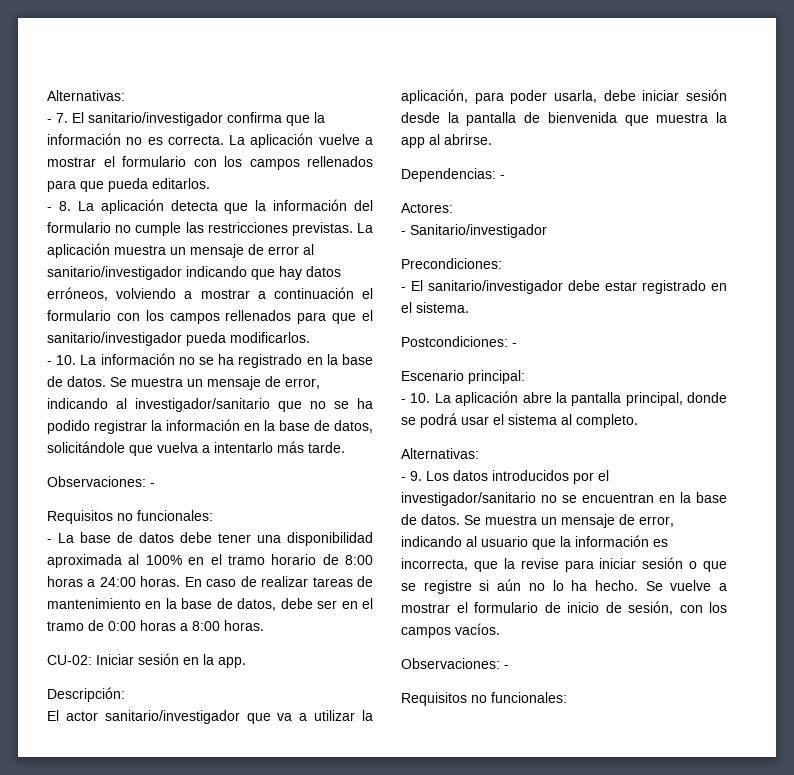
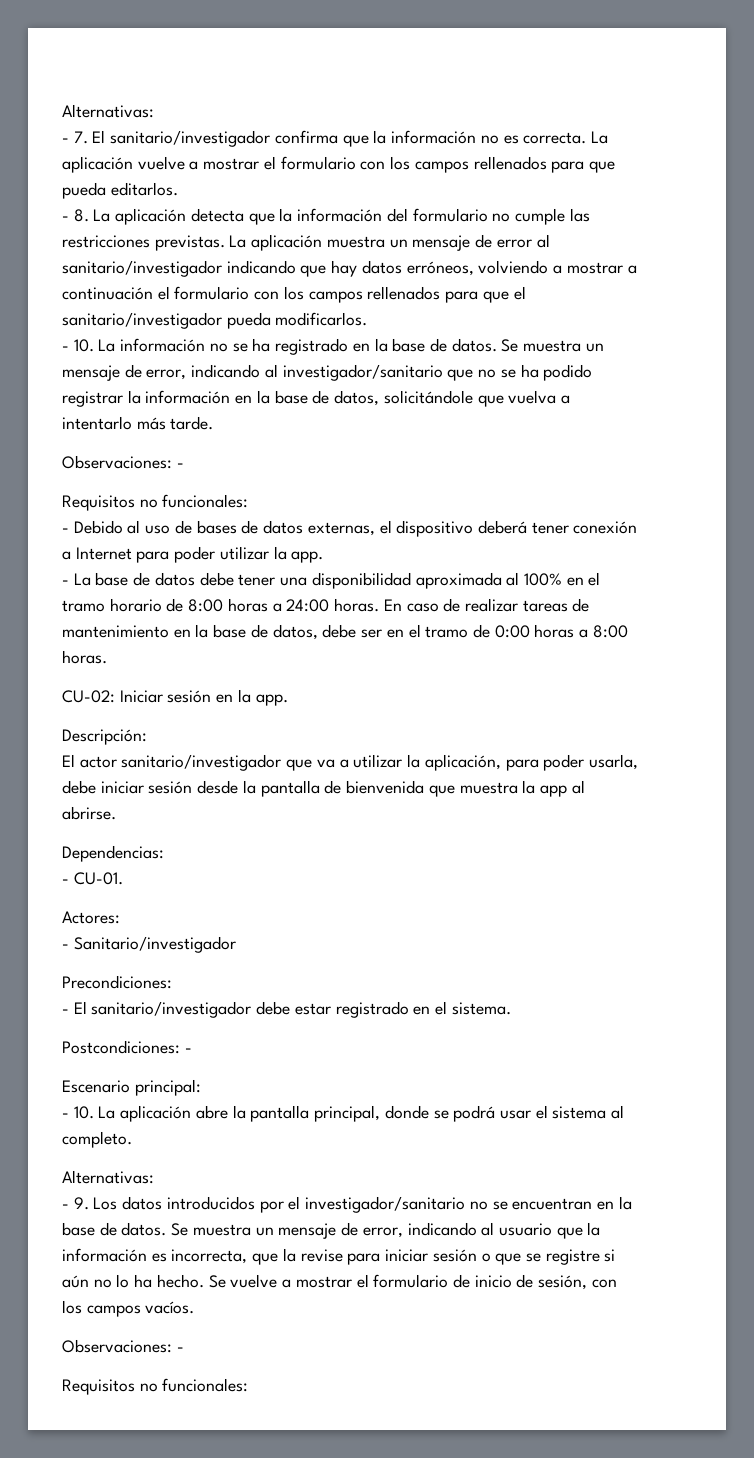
(213, 515) none -> [62,520,638,537] [62,546,324,563] // - Debido al uso de bases de datos externas, el dispositivo deberá tener conexión a Internet para poder utilizar la app.
[500,175,505,179] - -> [62,872,123,885] // - CU-01.

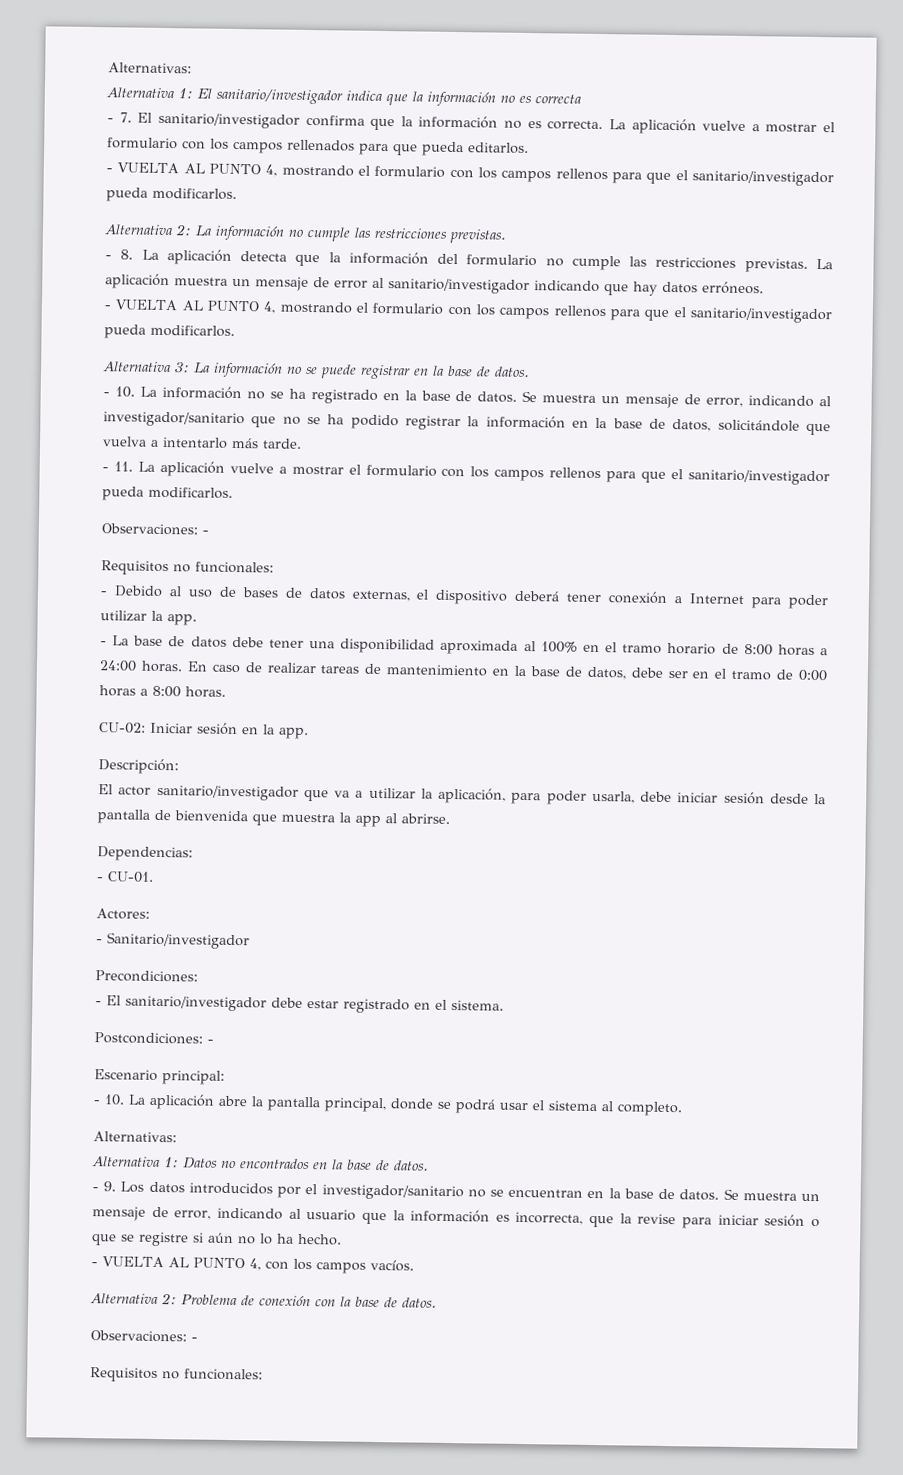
[62,104,154,118] Alternativas: -> [108,62,192,74] [106,87,581,107] Alternativas: // Alternativa 1: El sanitario/investigador indica que la información no es correcta
(178, 189) none -> [106,162,835,187] [106,187,237,202] [104,224,507,244] // - VUELTA AL PUNTO 4, mostrando el formulario con los campos rellenos para que el sanitario/investigador pueda modificarlos. // Alternativa 2: La información no cumple las restricciones previstas.
[406,260,637,276] [62,286,526,303] [62,312,368,329] erróneos, volviendo a mostrar a continuación el formulario con los campos rellenados para que el sanitario/investigador pueda modificarlos. -> [702,281,764,295] [104,299,833,324] [104,324,235,339] [103,361,530,380] erróneos. // - VUELTA AL PUNTO 4, mostrando el formulario con los campos rellenos para que el sanitario/investigador pueda modificarlos. // Alternativa 3: La información no se puede registrar en la base de datos.
(214, 423) none -> [102,460,830,486] [102,486,233,501] // - 11. La aplicación vuelve a mostrar el formulario con los campos rellenos para que el sanitario/investigador pueda modificarlos.
(154, 1177) none -> [92,1156,429,1171] // Alternativa 1: Datos no encontrados en la base de datos.
[208,1274,617,1290] [62,1300,195,1317] Se vuelve a mostrar el formulario de inicio de sesión, con los campos vacíos. -> [91,1256,414,1274] [90,1293,437,1308] // - VUELTA AL PUNTO 4, con los campos vacíos. // Alternativa 2: Problema de conexión con la base de datos.

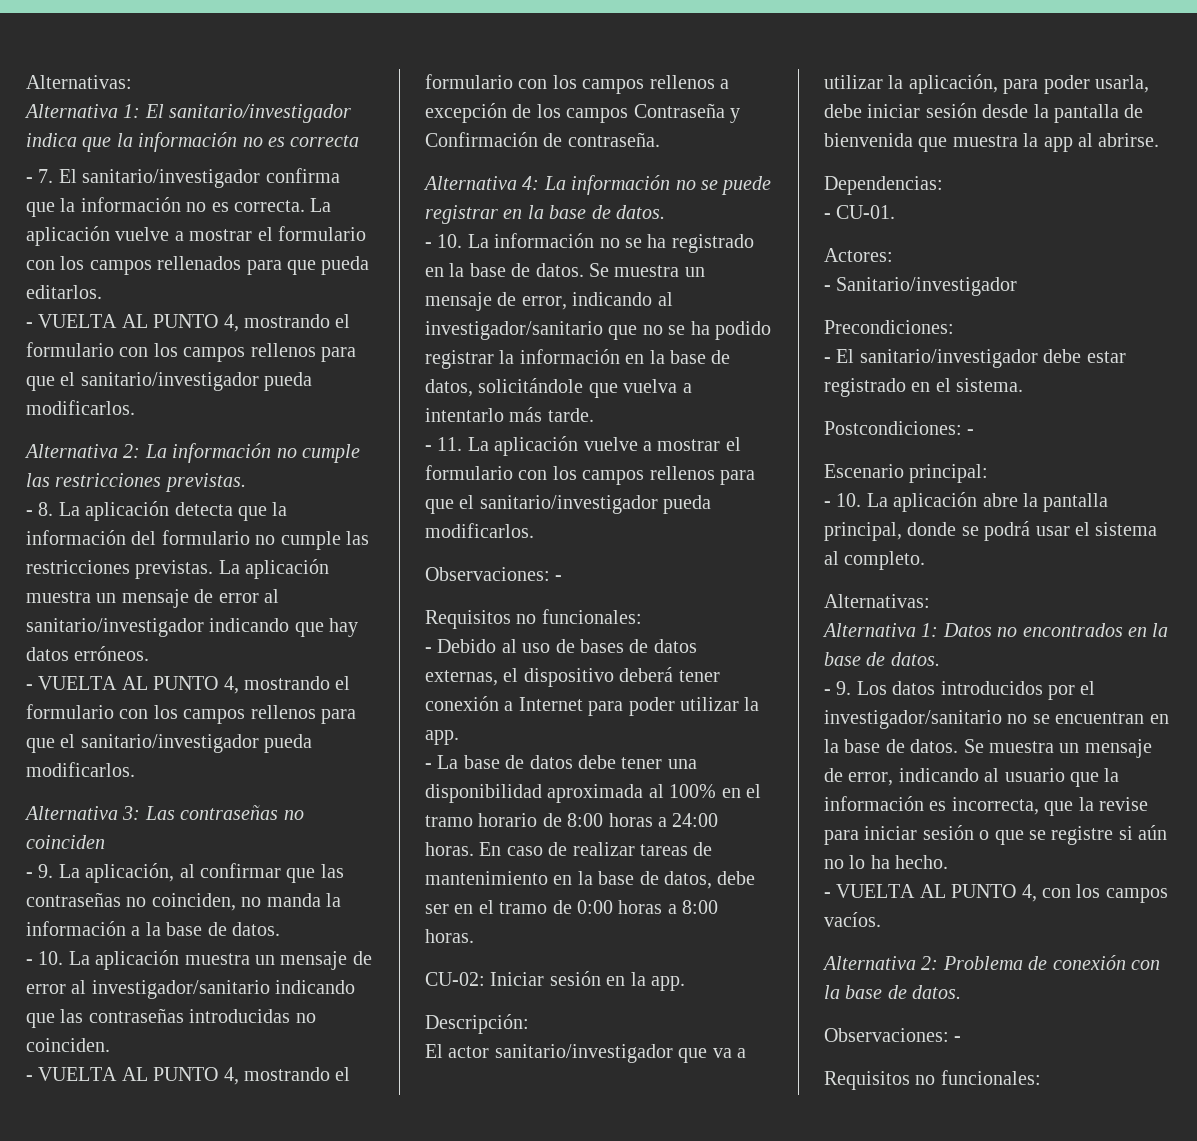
(190, 367) none -> [144,805,304,820] [26,835,105,849] [26,863,344,883] [26,892,341,911] [26,921,280,936] [26,950,372,970] [26,980,356,999] [26,1008,316,1028] [26,1038,110,1052] [26,1067,351,1085] [425,74,729,94] [425,103,740,123] [425,132,660,147] [423,176,540,190] Las contraseñas no coinciden // - 9. La aplicación, al confirmar que las contraseñas no coinciden, no manda la información a la base de datos. // - 10. La aplicación muestra un mensaje de error al investigador/sanitario indicando que las contraseñas introducidas no coinciden. // - VUELTA AL PUNTO 4, mostrando el formulario con los campos rellenos a excepción de los campos Contraseña y Confirmación de contraseña. // Alternativa 4:

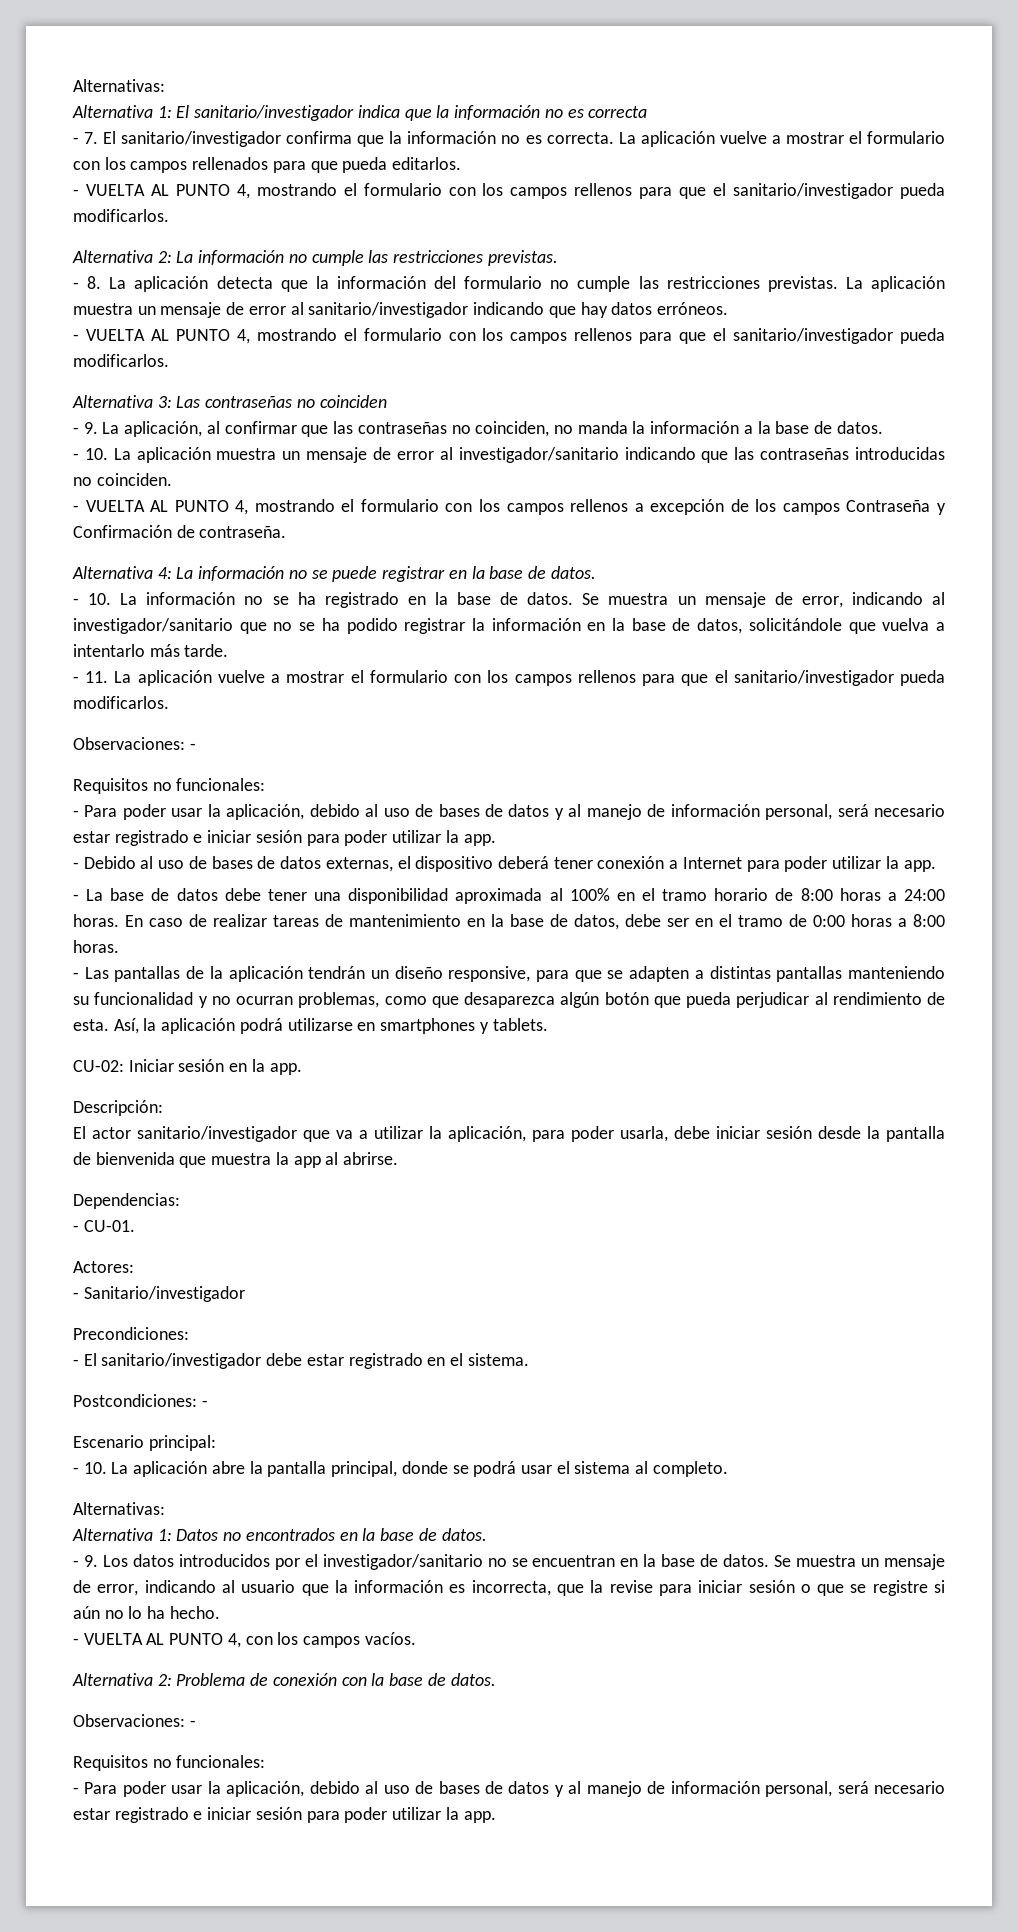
(642, 616) none -> [73,804,946,820] [73,830,496,846] // - Para poder usar la aplicación, debido al uso de bases de datos y al manejo de información personal, será necesario estar registrado e iniciar sesión para poder utilizar la app.
(474, 936) none -> [73,966,946,982] [73,992,945,1008] [73,1018,548,1034] // - Las pantallas de la aplicación tendrán un diseño responsive, para que se adapten a distintas pantallas manteniendo su funcionalidad y no ocurran problemas, como que desaparezca algún botón que pueda perjudicar al rendimiento de esta. Así, la aplicación podrá utilizarse en smartphones y tablets.
(1041, 1077) none -> [73,1781,946,1797] [73,1807,496,1823] // - Para poder usar la aplicación, debido al uso de bases de datos y al manejo de información personal, será necesario estar registrado e iniciar sesión para poder utilizar la app.

